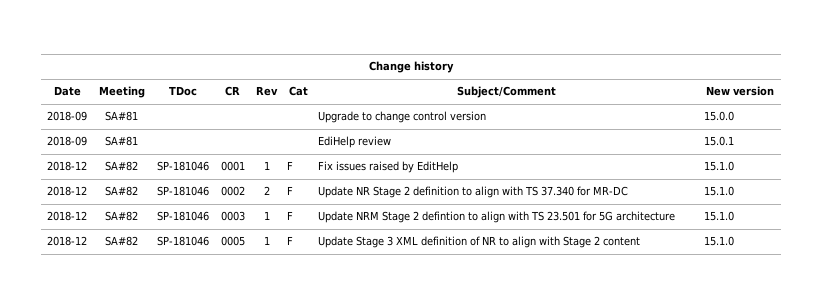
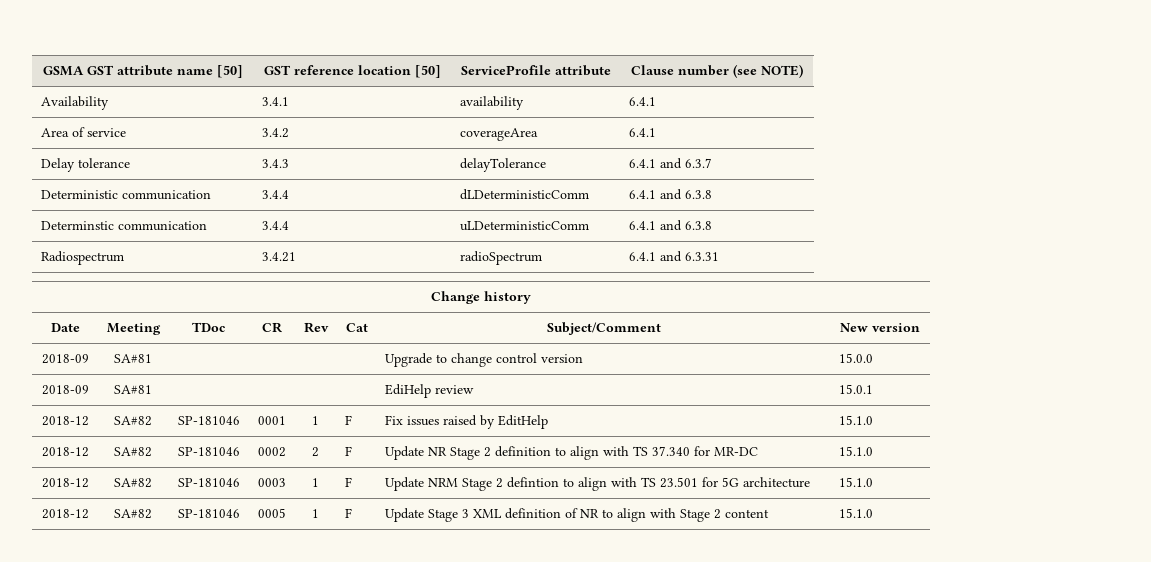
(369, 67) none -> [43,65,244,78] [264,65,441,78] [461,65,611,76] [631,64,803,78] [40,96,109,110] [261,97,289,106] [459,96,524,110] [628,97,656,106] [40,127,126,137] [261,128,289,138] [459,128,538,141] [628,128,656,137] [40,158,130,172] [261,159,289,168] [459,158,546,172] [628,158,712,169] [40,190,211,200] [261,190,289,199] [459,189,589,200] [628,189,712,200] [40,221,207,231] [261,221,289,230] [459,221,589,231] [628,220,712,231] [40,251,124,265] [261,252,296,262] [459,251,542,265] [628,251,719,262] GSMA GST attribute name [50] | GST reference location [50] | ServiceProfile attribute | Clause number (see NOTE) // Availability | 3.4.1 | availability | 6.4.1 // Area of service | 3.4.2 | coverageArea | 6.4.1 // Delay tolerance | 3.4.3 | delayTolerance | 6.4.1 and 6.3.7 // Deterministic communication | 3.4.4 | dLDeterministicComm | 6.4.1 and 6.3.8 // Determinstic communication | 3.4.4 | uLDeterministicComm | 6.4.1 and 6.3.8 // Radiospectrum | 3.4.21 | radioSpectrum | 6.4.1 and 6.3.31 //

